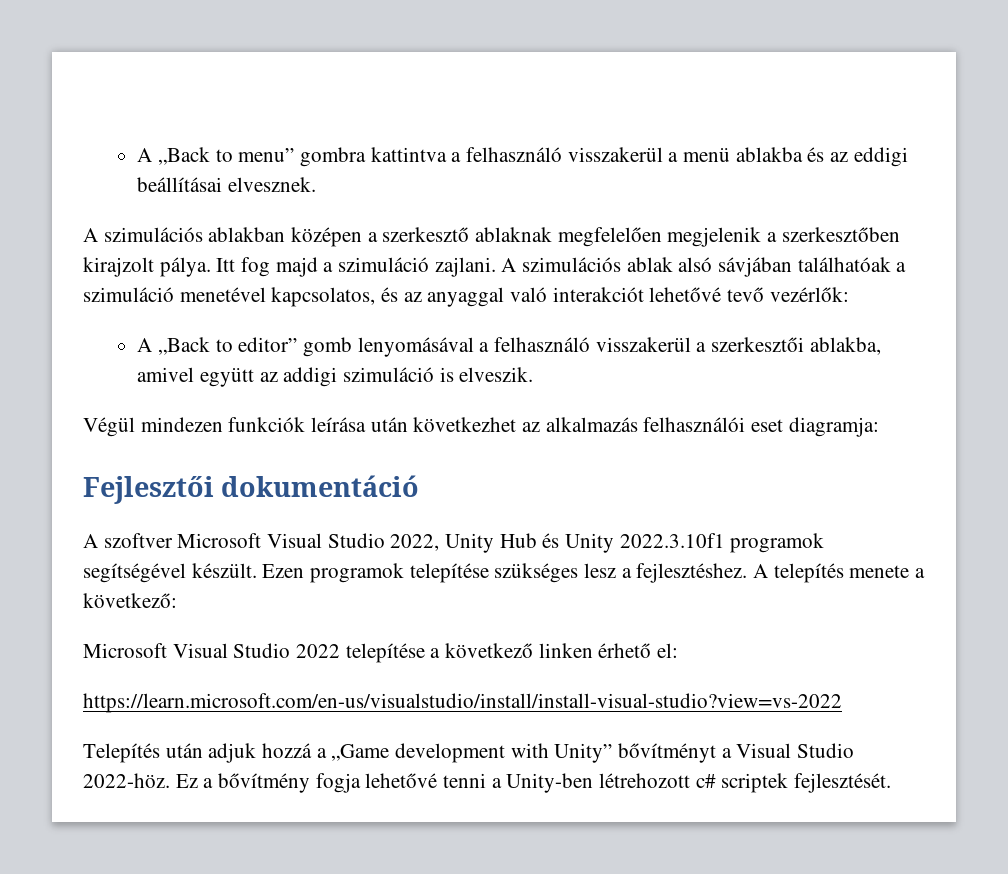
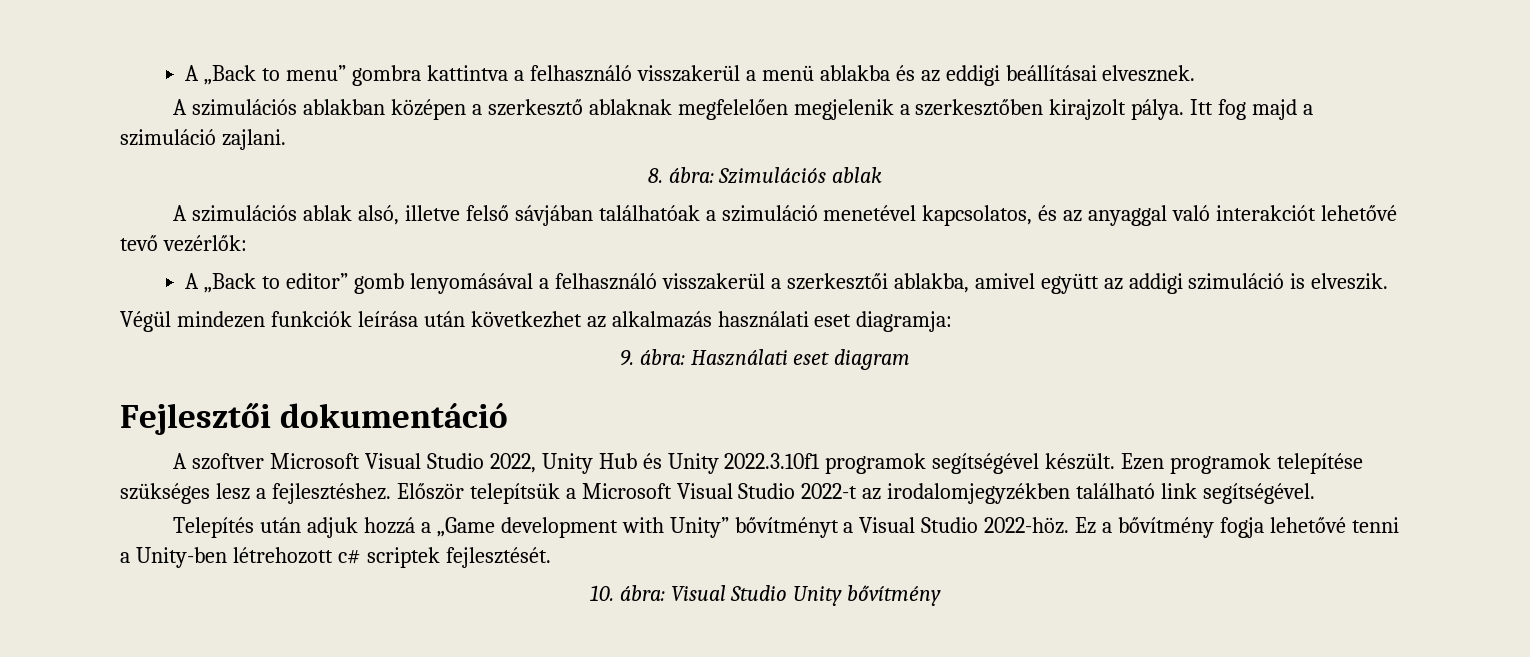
[501,257,713,272] A szimulációs ablak alsó -> [647,167,883,184] [173,205,509,225] // 8. ábra: Szimulációs ablak // A szimulációs ablak alsó, illetve felső
[643,417,746,432] felhasználói -> [717,311,809,328] használati
(879, 427) none -> [619,349,911,370] // 9. ábra: Használati eset diagram
[753,563,926,583] [83,593,177,608] [83,643,679,663] [83,693,842,713] A telepítés menete a következő: // Microsoft Visual Studio 2022 telepítése a következő linken érhető el: // https://learn.microsoft.com/en-us/visualstudio/install/install-visual-studio?view=vs-2022 -> [396,483,1316,504] Először telepítsük a Microsoft Visual Studio 2022-t az irodalomjegyzékben található link segítségével.
(892, 783) none -> [589,585,942,606] // 10. ábra: Visual Studio Unity bővítmény

